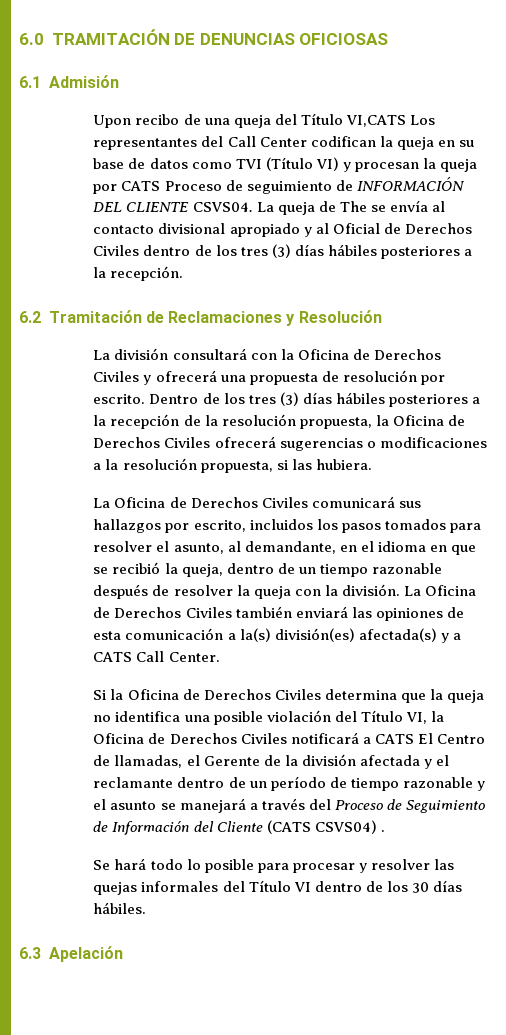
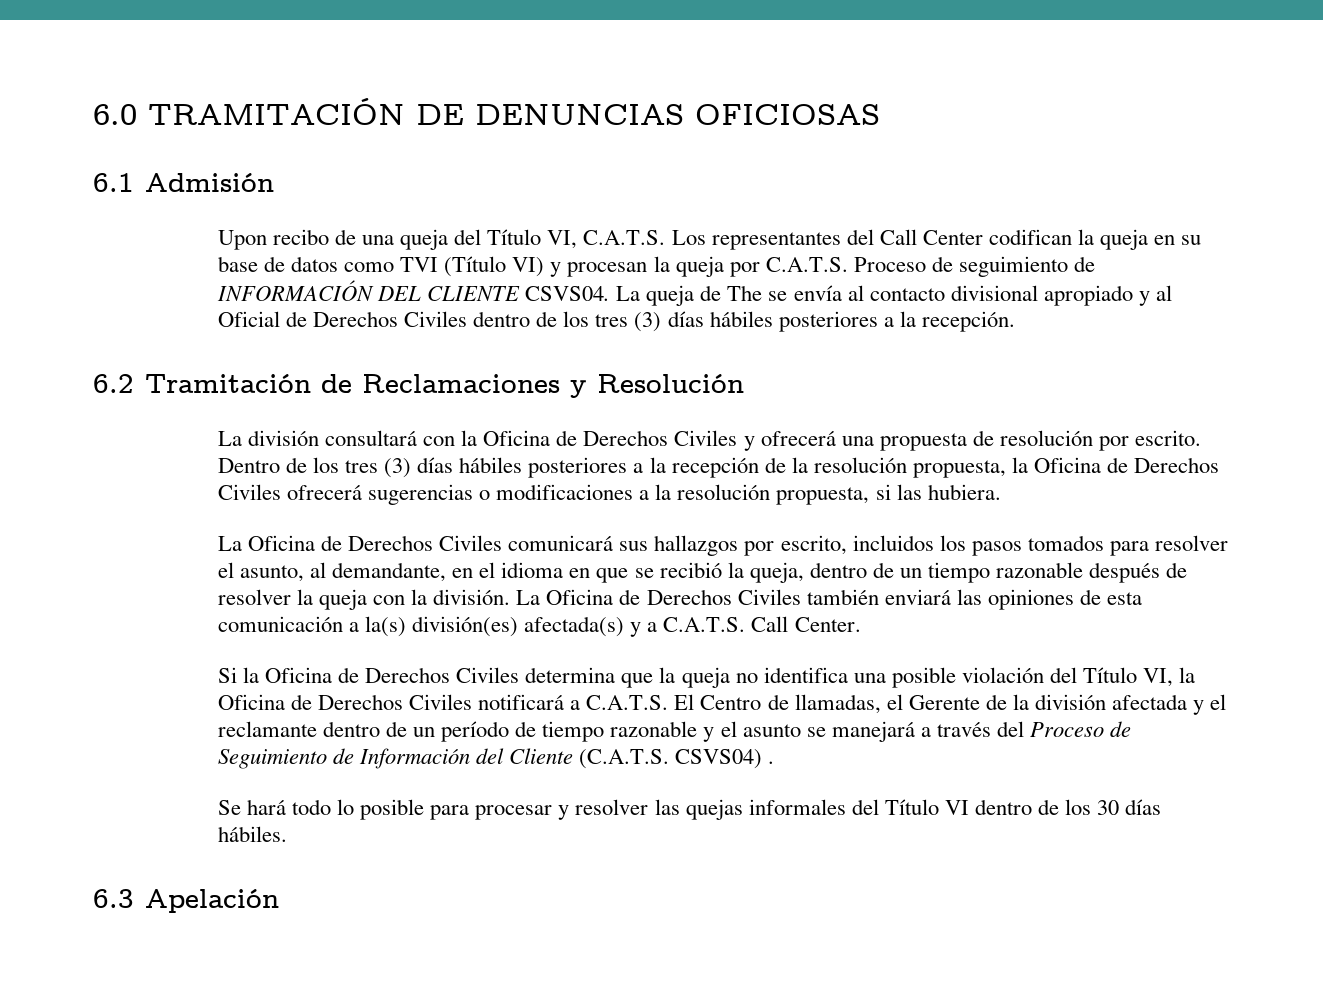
[345,115,406,127] VI,CATS -> [547,230,666,249] VI, C.A.T.S.
[121,181,161,191] CATS -> [765,257,848,272] C.A.T.S.
[93,652,133,662] CATS -> [663,617,746,632] C.A.T.S.
[374,734,414,744] CATS -> [586,695,669,710] C.A.T.S.
[266,820,311,834] (CATS -> [579,749,670,769] (C.A.T.S.

